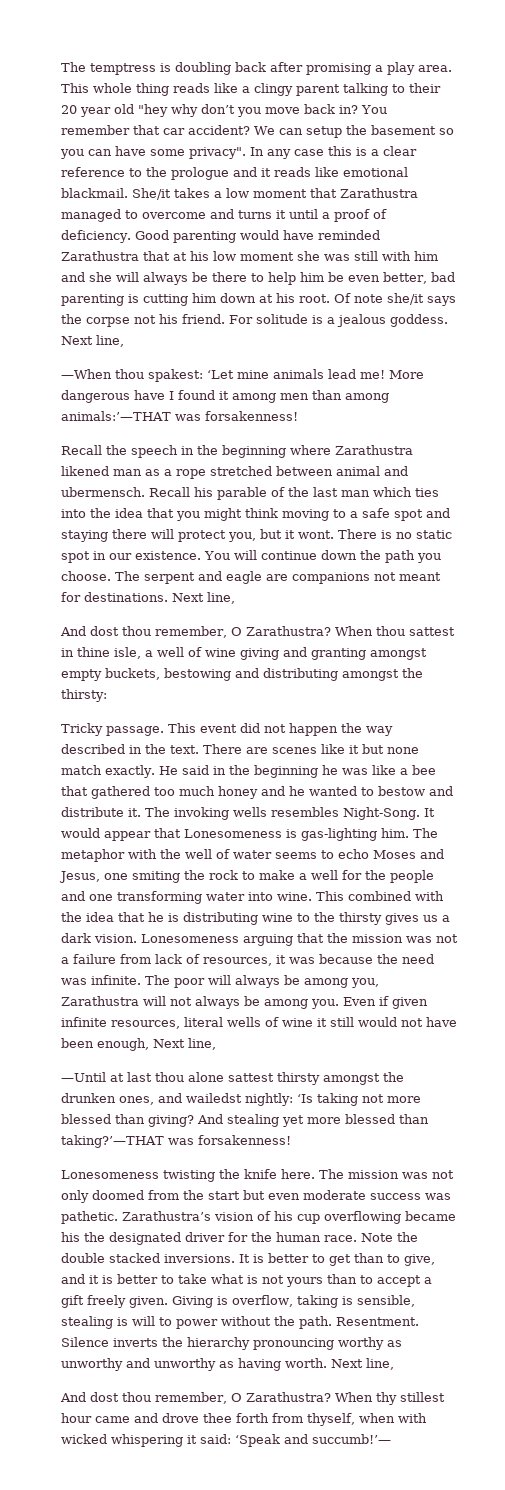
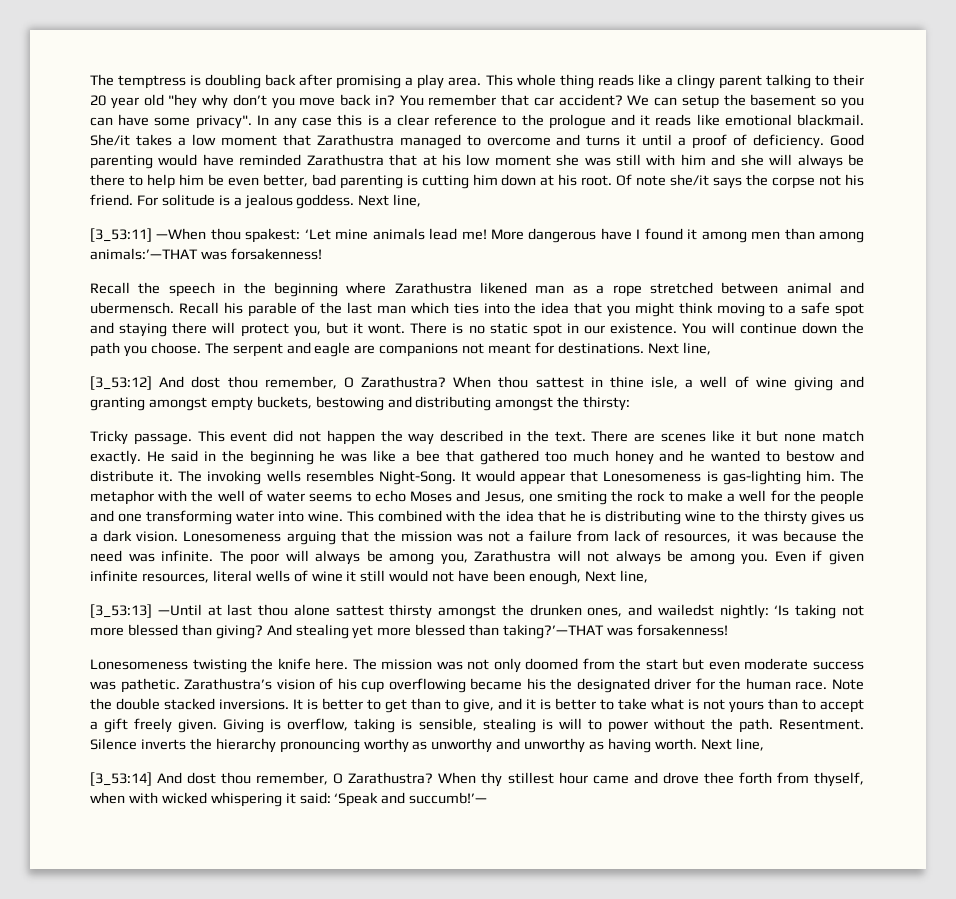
(124, 341) none -> [90,228,152,242] [3_53:11]
(235, 598) none -> [90,376,152,390] [3_53:12]
(216, 1044) none -> [90,604,152,618] [3_53:13]
(394, 1364) none -> [90,772,152,786] [3_53:14]

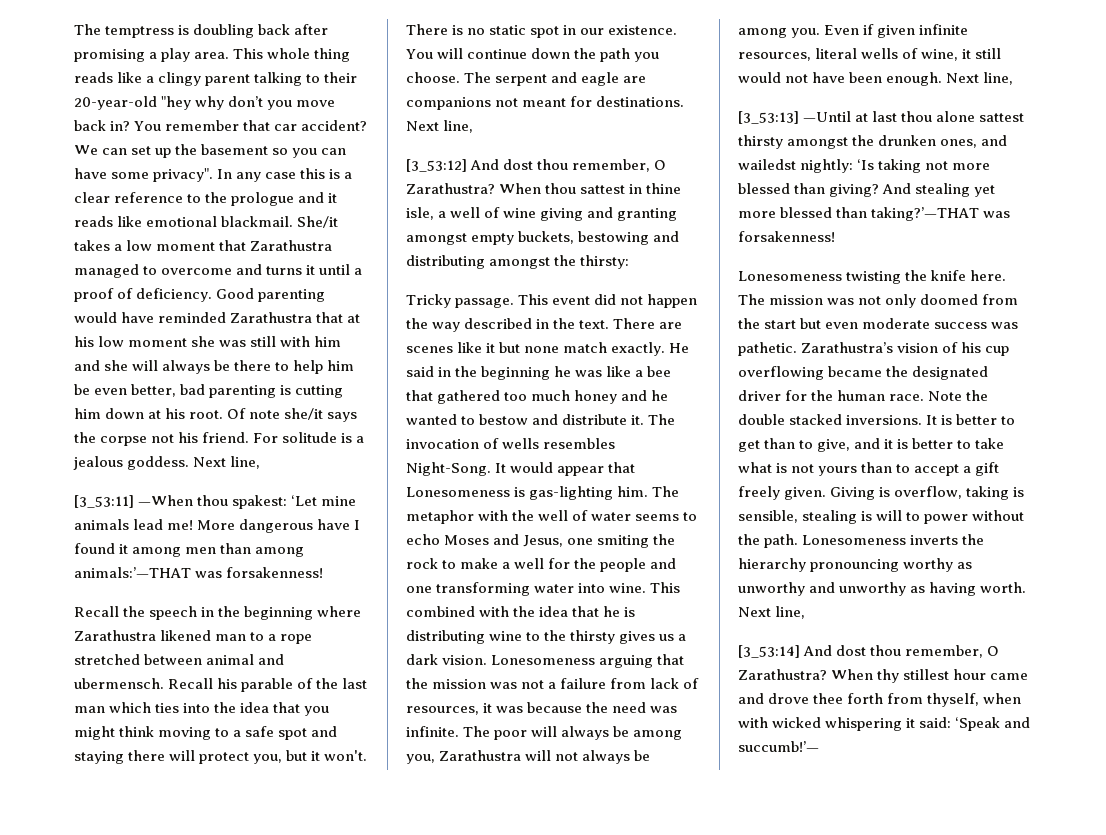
[90,94,164,109] 20 year old -> [74,96,157,110] 20-year-old
[681,95,719,109] setup -> [131,146,172,158] set up
[572,285,588,294] as -> [250,632,265,641] to
[368,323,406,334] wont. -> [324,750,368,761] won't.
[207,470,262,485] invoking -> [406,438,500,449] invocation of
[311,571,343,582] wine -> [921,49,959,61] wine,
[528,570,581,585] enough, -> [886,72,943,86] enough.
[526,678,546,690] his -> (883, 371) none
[778,719,864,730] [90,738,137,750] Resentment. Silence -> [802,535,907,545] Lonesomeness

